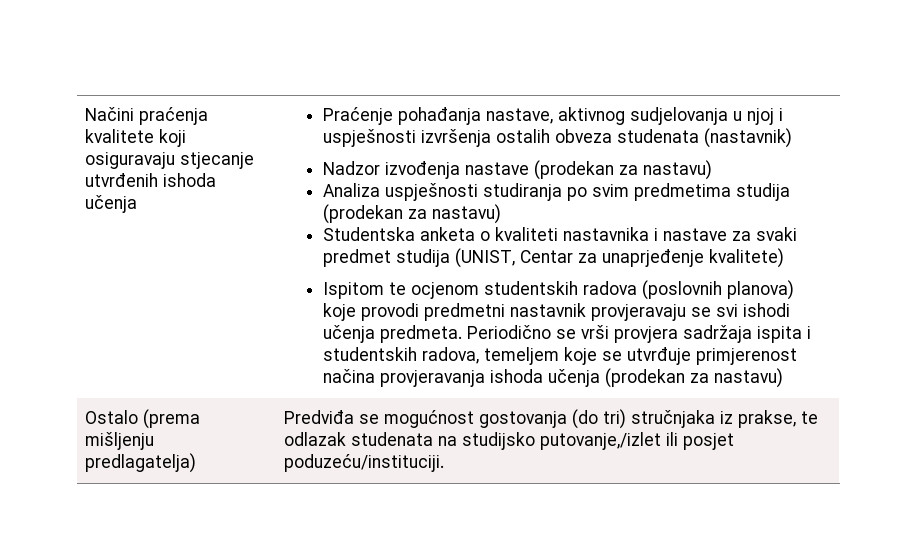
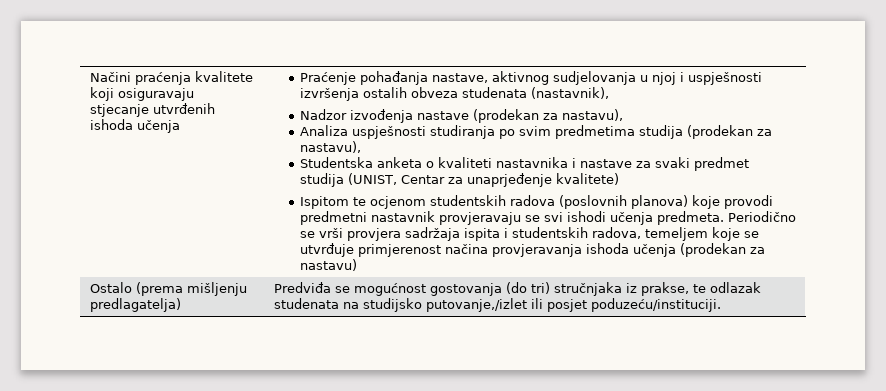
[703,128,792,148] (nastavnik) -> [530,87,609,99] (nastavnik),
[642,160,712,180] nastavu) -> [561,109,623,121] nastavu),
[431,204,501,224] nastavu) -> [299,141,361,153] nastavu),

